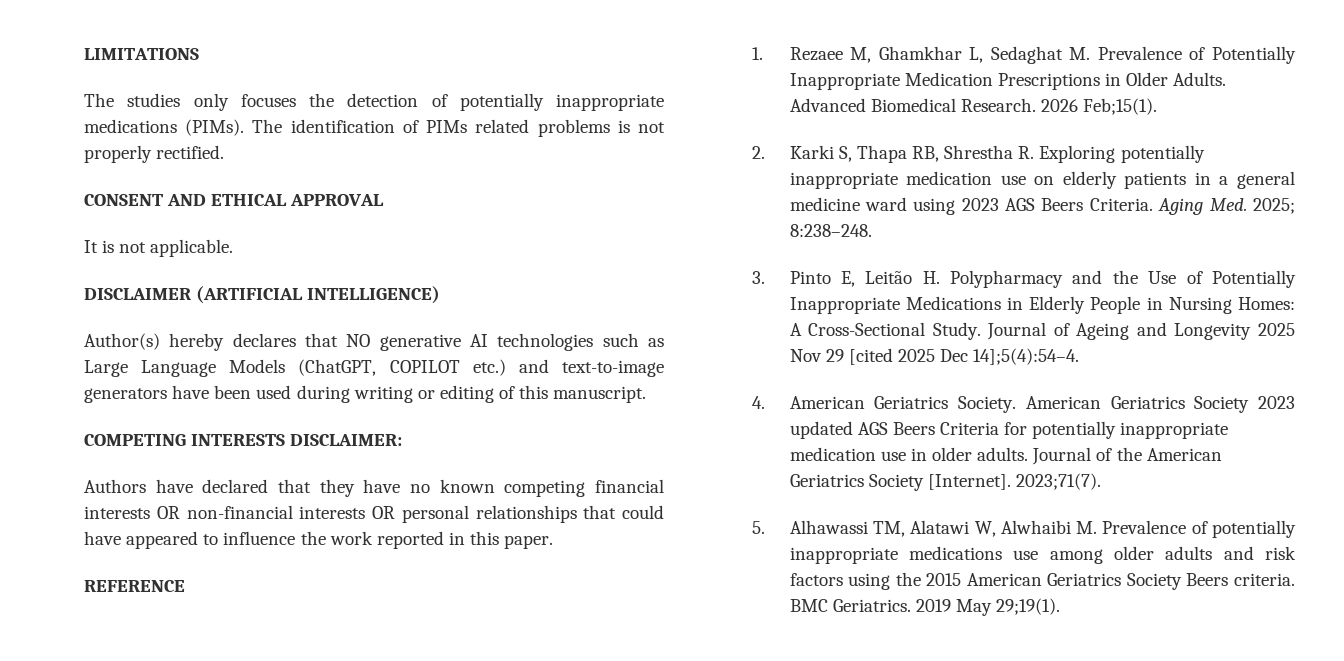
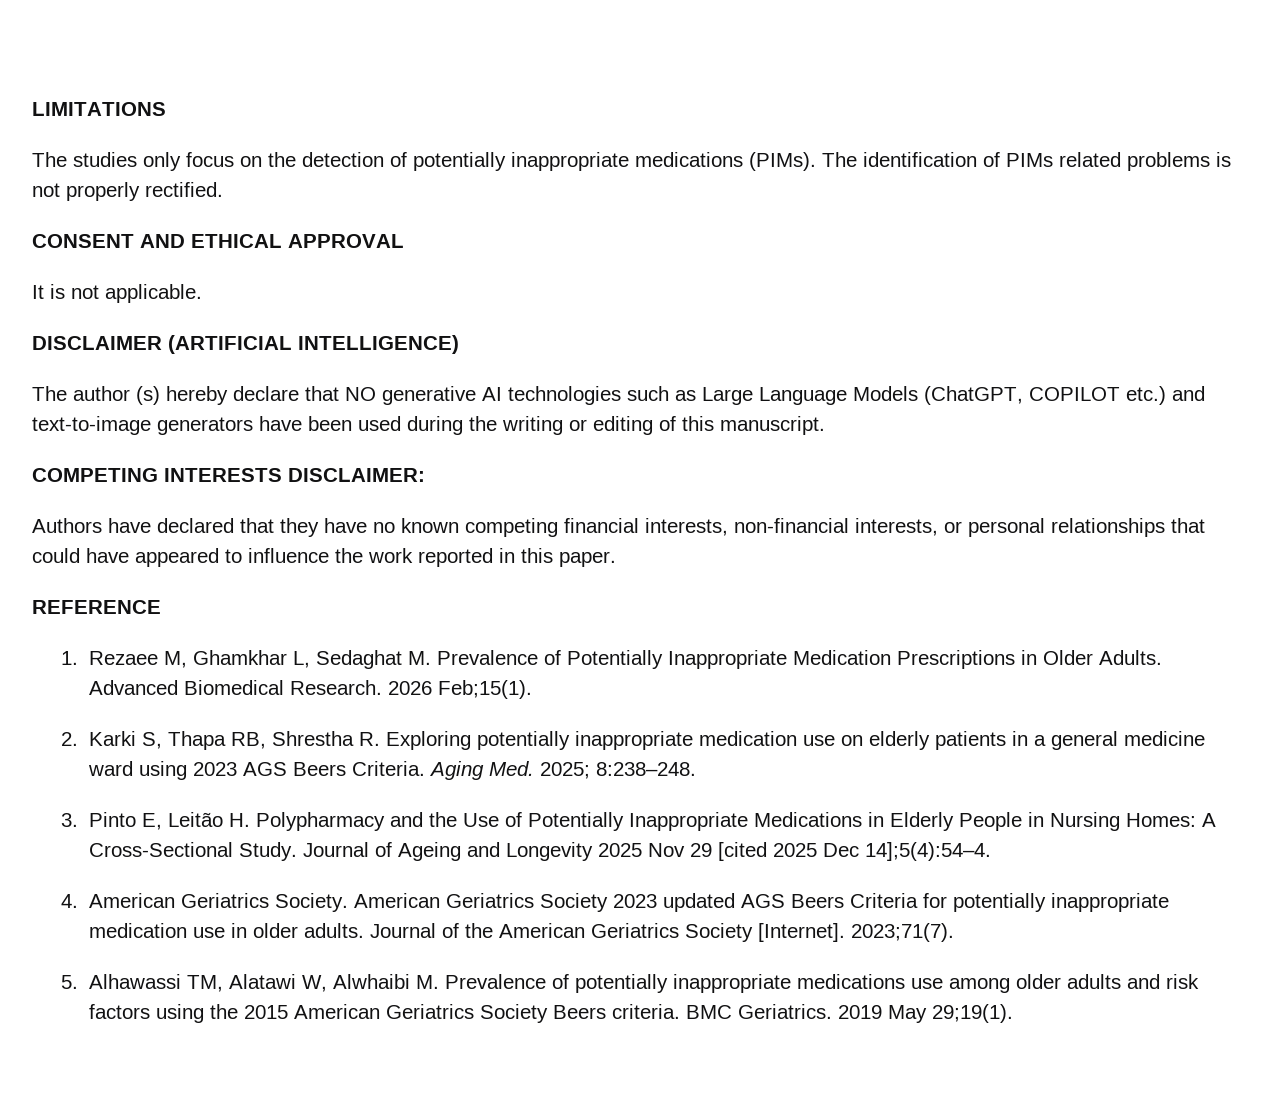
[240,94,296,107] focuses -> [186,152,262,167] focus on
[84,333,296,351] Author(s) hereby declares -> [32,386,299,405] The author (s) hereby declare
(350, 394) none -> [469,416,497,431] the
[84,505,395,519] interests OR non-financial interests OR -> [645,518,962,536] interests, non-financial interests, or

